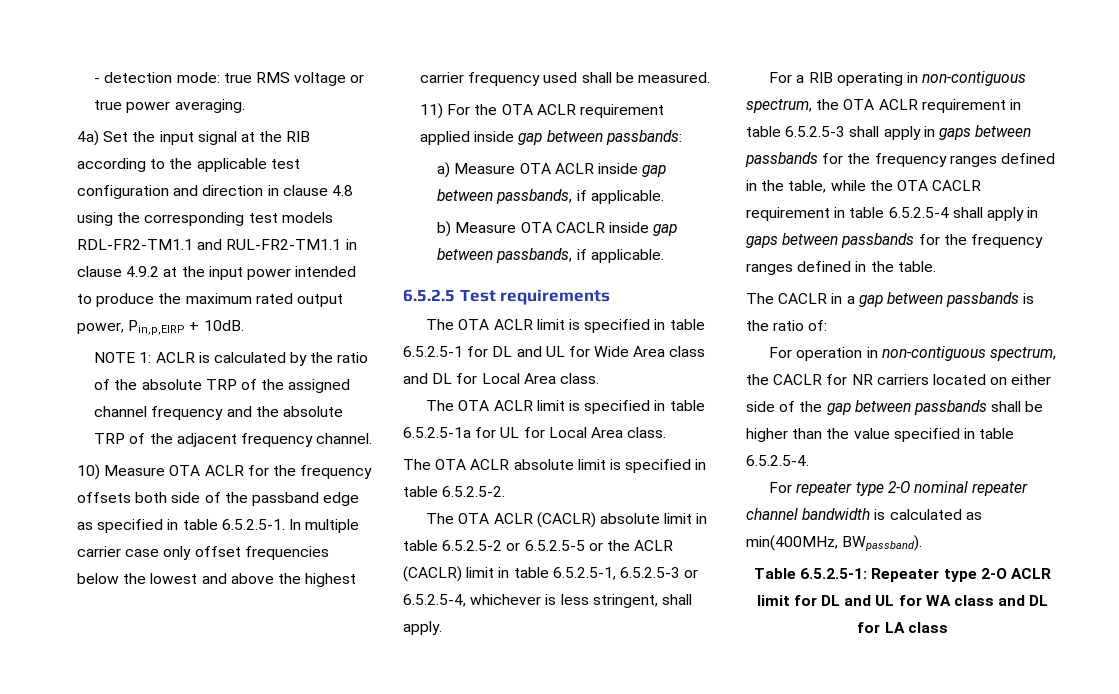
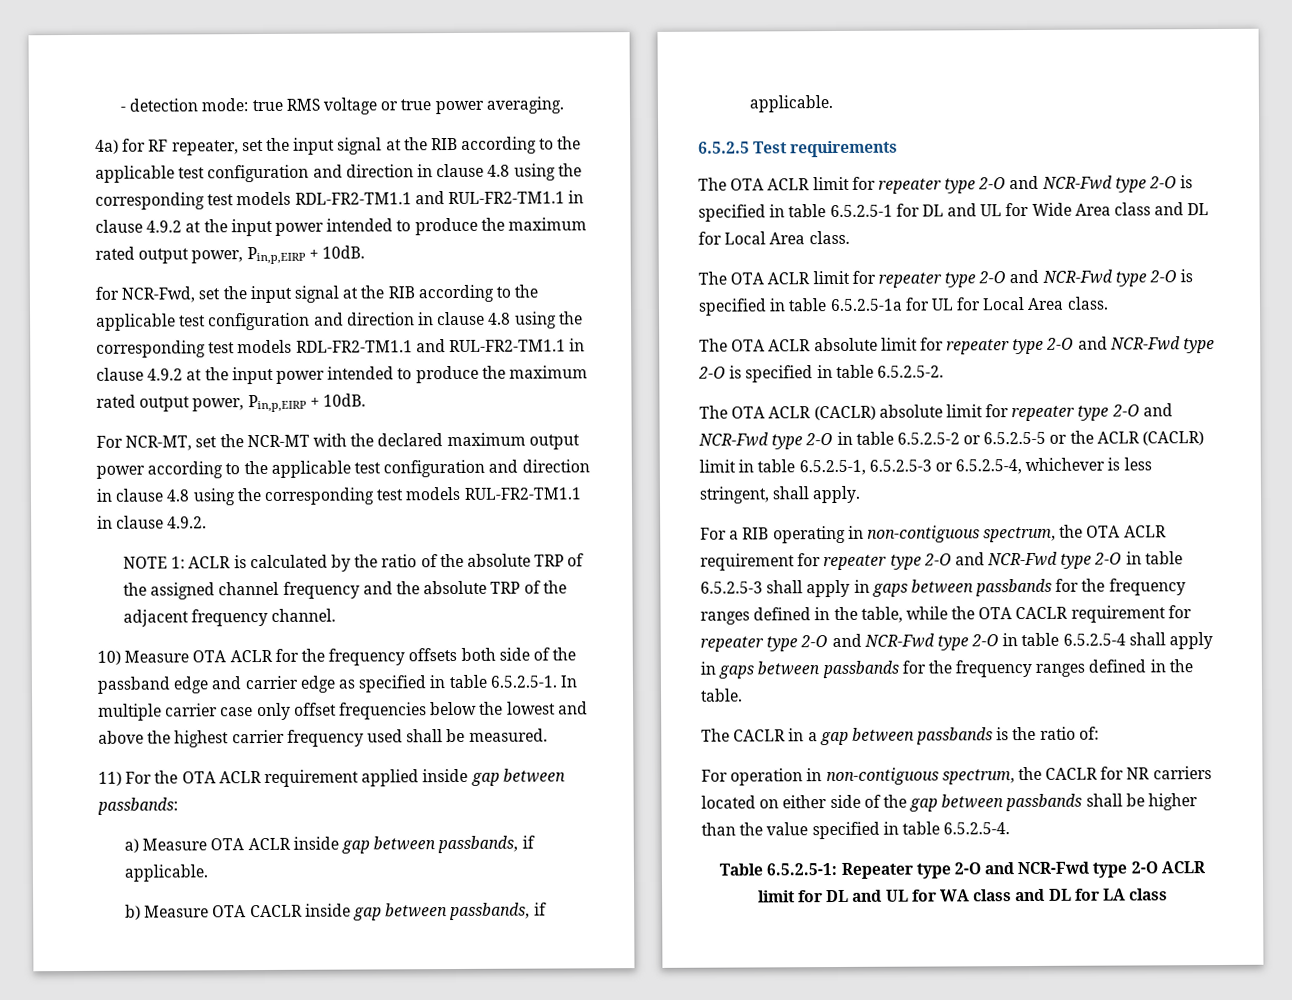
[103,131,129,142] Set -> [122,138,264,156] for RF repeater, set
(244, 325) none -> [95,284,539,304] [96,311,583,331] [96,338,586,358] [96,365,588,385] [96,393,366,413] [96,432,580,451] [96,459,590,479] [96,486,581,506] [97,515,208,529] // for NCR-Fwd, set the input signal at the RIB according to the applicable test configuration and direction in clause 4.8 using the corresponding test models RDL-FR2-TM1.1 and RUL-FR2-TM1.1 in clause 4.9.2 at the input power intended to produce the maximum rated output power, Pin,p,EIRP + 10dB. // For NCR-MT, set the NCR-MT with the declared maximum output power according to the applicable test configuration and direction in clause 4.8 using the corresponding test models RUL-FR2-TM1.1 in clause 4.9.2.
(360, 499) none -> [211,675,336,693] and carrier edge
(565, 324) none -> [851,175,1178,194] for repeater type 2-O and NCR-Fwd type 2-O
(565, 405) none -> [851,269,1178,288] for repeater type 2-O and NCR-Fwd type 2-O
(606, 464) none -> [919,336,1216,355] [698,366,726,379] for repeater type 2-O and NCR-Fwd type 2-O
(693, 518) none -> [985,403,1173,422] [698,432,834,450] for repeater type 2-O and NCR-Fwd type 2-O
(1006, 106) none -> [797,551,1123,571] for repeater type 2-O and NCR-Fwd type 2-O
(830, 214) none -> [1167,605,1192,619] [700,633,1000,652] for repeater type 2-O and NCR-Fwd type 2-O
[769,481,1029,496] [746,508,982,520] [746,535,923,551] // For repeater type 2-O nominal repeater channel bandwidth is calculated as min(400MHz, BWpassband). -> (1011, 828) none
(1007, 573) none -> [984,861,1158,878] and NCR-Fwd type 2-O

